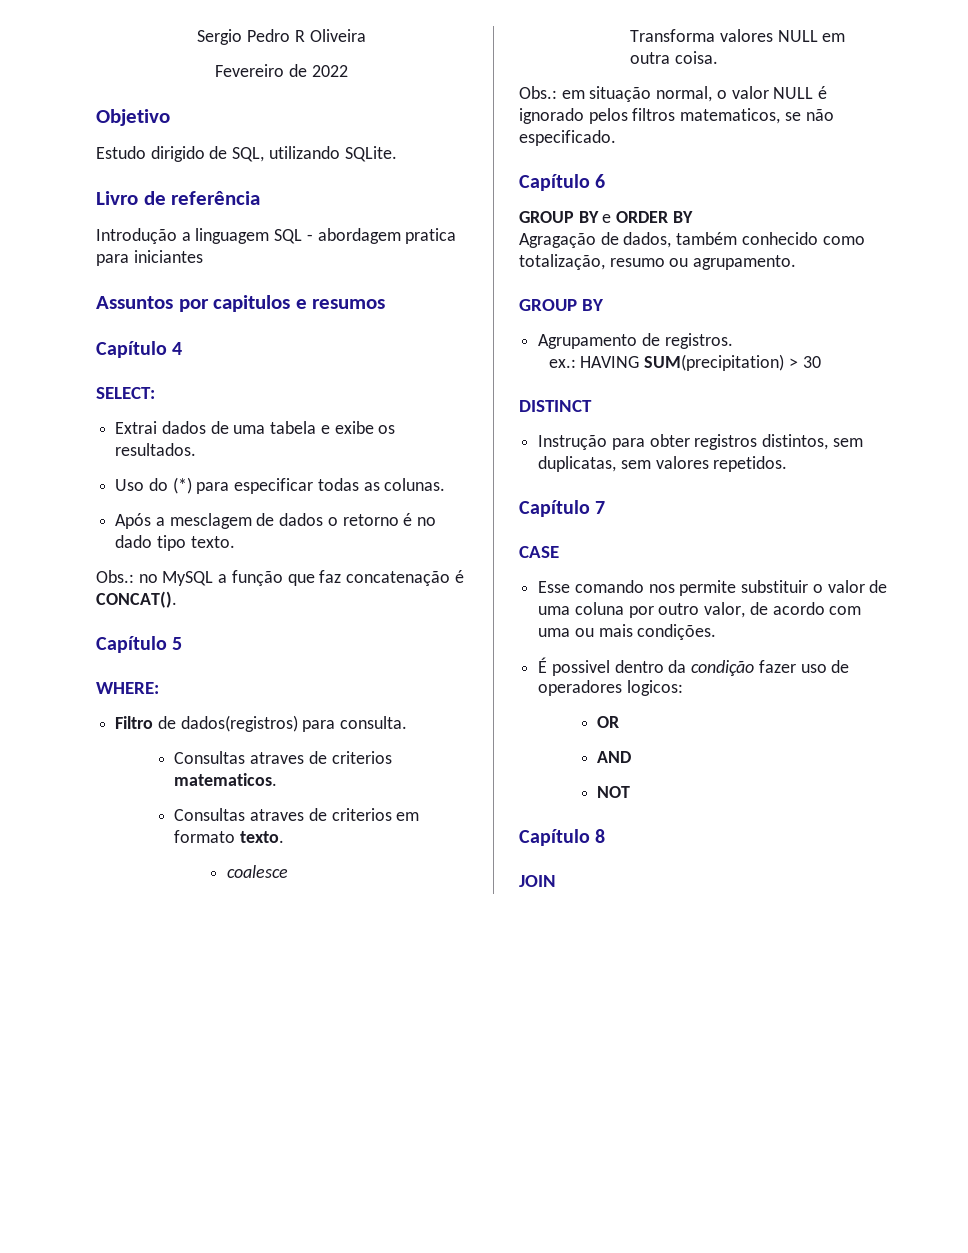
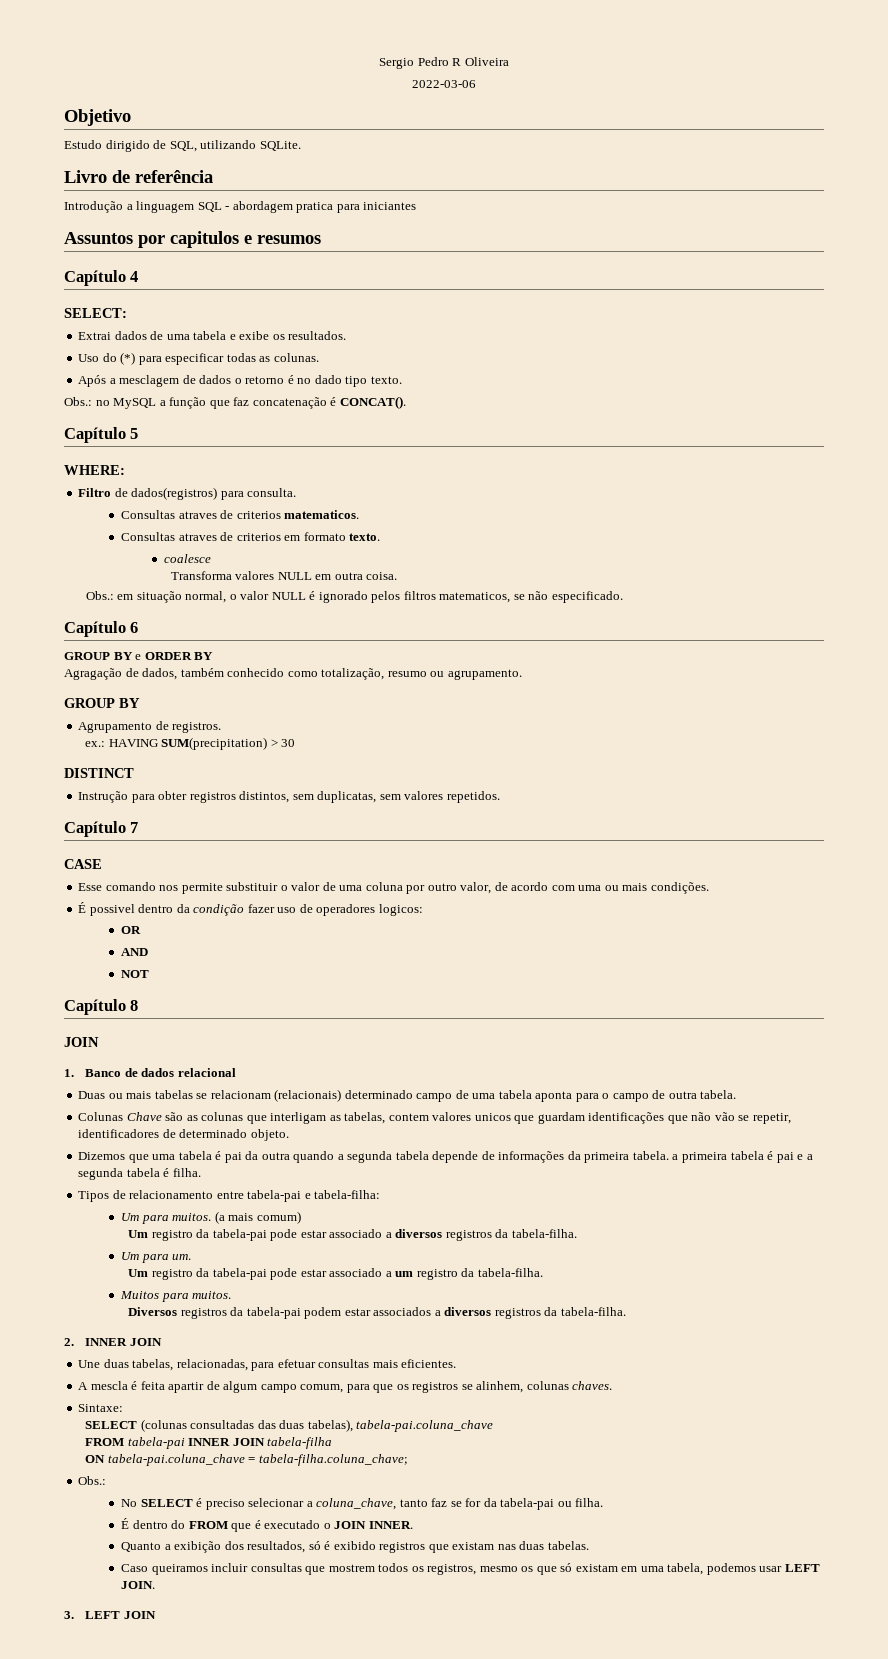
[215,64,348,77] Fevereiro de 2022 -> [412,80,476,88] 2022-03-06
(556, 881) none -> [64,1068,236,1077] [78,1089,737,1102] [78,1112,791,1124] [78,1129,289,1141] [78,1151,813,1163] [78,1168,201,1180] [78,1190,381,1202] [121,1211,301,1224] [128,1229,577,1241] [121,1252,192,1263] [128,1268,543,1280] [120,1291,232,1302] [128,1307,626,1319] [64,1338,162,1346] [78,1359,457,1371] [78,1381,613,1393] [78,1404,124,1412] [85,1419,494,1432] [85,1437,333,1449] [85,1454,408,1466] [78,1476,107,1485] [121,1498,604,1510] [121,1518,413,1532] [121,1541,589,1553] [121,1563,820,1575] [121,1581,156,1589] [64,1611,156,1619] // 1. Banco de dados relacional // Duas ou mais tabelas se relacionam (relacionais) determinado campo de uma tabela aponta para o campo de outra tabela. // Colunas Chave são as colunas que interligam as tabelas, contem valores unicos que guardam identificações que não vão se repetir, identificadores de determinado objeto. // Dizemos que uma tabela é pai da outra quando a segunda tabela depende de informações da primeira tabela. a primeira tabela é pai e a segunda tabela é filha. // Tipos de relacionamento entre tabela-pai e tabela-filha: // Um para muitos. (a mais comum) // Um registro da tabela-pai pode estar associado a diversos registros da tabela-filha. // Um para um. // Um registro da tabela-pai pode estar associado a um registro da tabela-filha. // Muitos para muitos. // Diversos registros da tabela-pai podem estar associados a diversos registros da tabela-filha. // 2. INNER JOIN // Une duas tabelas, relacionadas, para efetuar consultas mais eficientes. // A mescla é feita apartir de algum campo comum, para que os registros se alinhem, colunas chaves. // Sintaxe: // SELECT (colunas consultadas das duas tabelas), tabela-pai.coluna_chave // FROM tabela-pai INNER JOIN tabela-filha // ON tabela-pai.coluna_chave = tabela-filha.coluna_chave; // Obs.: // No SELECT é preciso selecionar a coluna_chave, tanto faz se for da tabela-pai ou filha. // É dentro do FROM que é executado o JOIN INNER. // Quanto a exibição dos resultados, só é exibido registros que existam nas duas tabelas. // Caso queiramos incluir consultas que mostrem todos os registros, mesmo os que só existam em uma tabela, podemos usar LEFT JOIN. // 3. LEFT JOIN

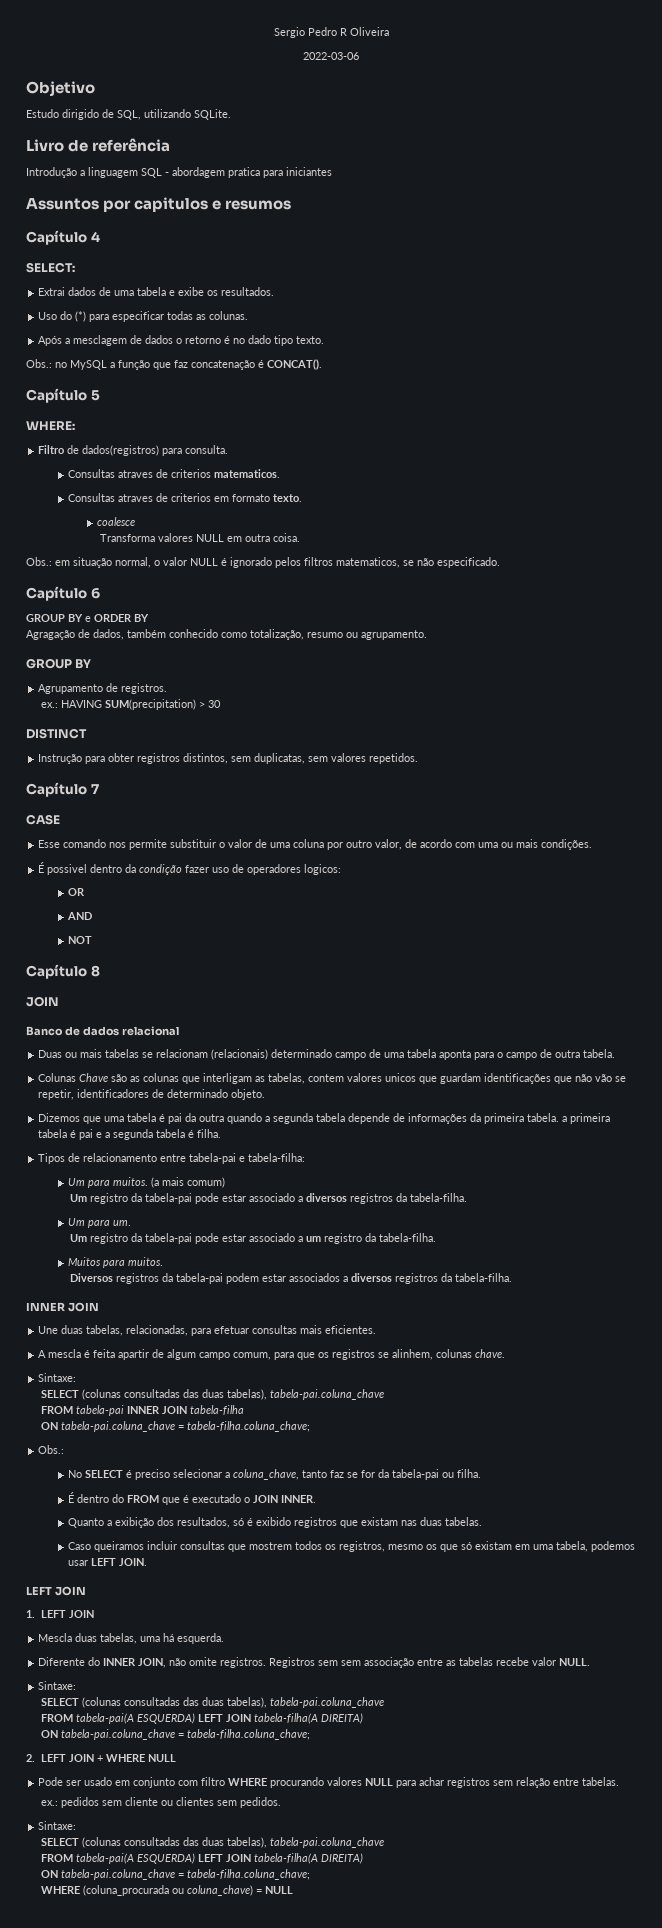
[64,1069,74,1077] 1. -> (59, 1001) none
[64,1338,74,1346] 2. -> (513, 1277) none
[572,1381,613,1390] chaves. -> [475,1349,506,1358] chave.
[64,1611,156,1619] 3. LEFT JOIN -> [26,1586,86,1596] [26,1610,94,1618] [38,1633,225,1644] [38,1657,591,1668] [38,1681,77,1690] [40,1697,384,1708] [40,1713,363,1724] [40,1729,310,1740] [26,1754,176,1762] [38,1777,620,1788] [40,1797,281,1808] [38,1821,77,1830] [40,1837,384,1848] [40,1853,363,1864] [40,1869,310,1880] [40,1885,293,1896] LEFT JOIN // 1. LEFT JOIN // Mescla duas tabelas, uma há esquerda. // Diferente do INNER JOIN, não omite registros. Registros sem sem associação entre as tabelas recebe valor NULL. // Sintaxe: // SELECT (colunas consultadas das duas tabelas), tabela-pai.coluna_chave // FROM tabela-pai(A ESQUERDA) LEFT JOIN tabela-filha(A DIREITA) // ON tabela-pai.coluna_chave = tabela-filha.coluna_chave; // 2. LEFT JOIN + WHERE NULL // Pode ser usado em conjunto com filtro WHERE procurando valores NULL para achar registros sem relação entre tabelas. // ex.: pedidos sem cliente ou clientes sem pedidos. // Sintaxe: // SELECT (colunas consultadas das duas tabelas), tabela-pai.coluna_chave // FROM tabela-pai(A ESQUERDA) LEFT JOIN tabela-filha(A DIREITA) // ON tabela-pai.coluna_chave = tabela-filha.coluna_chave; // WHERE (coluna_procurada ou coluna_chave) = NULL

